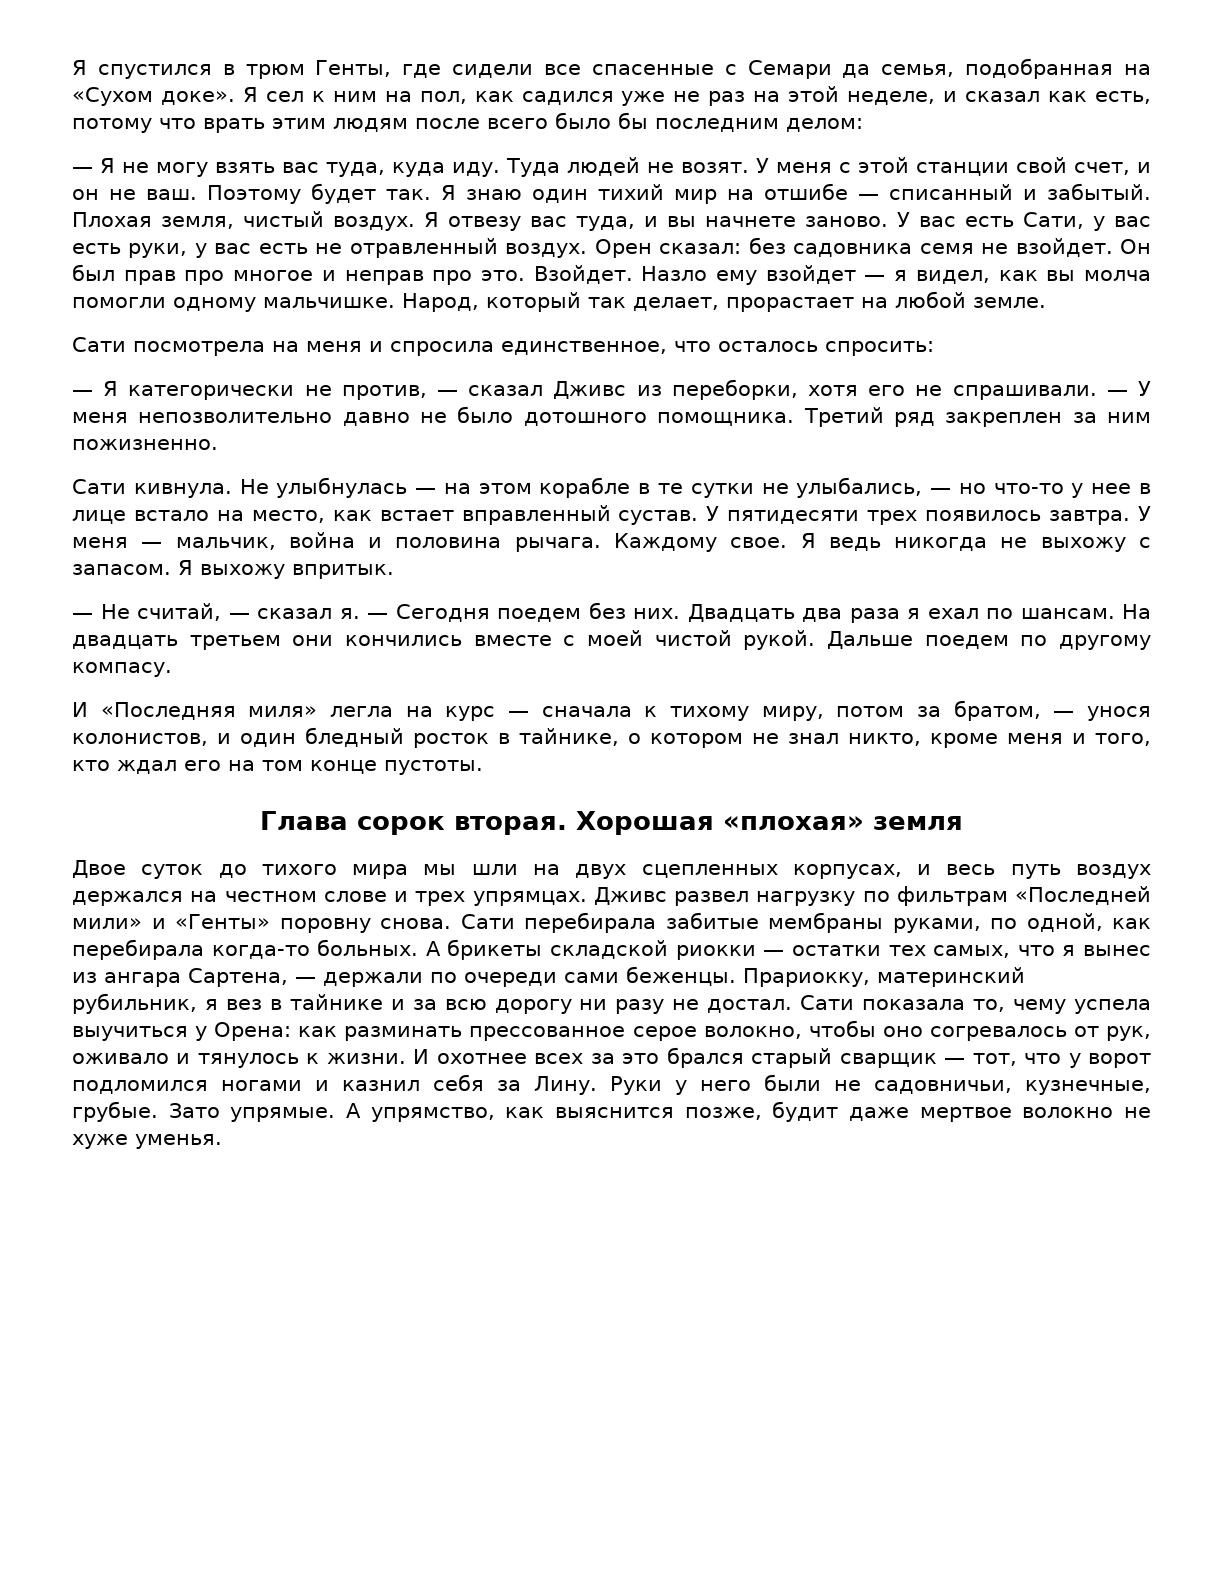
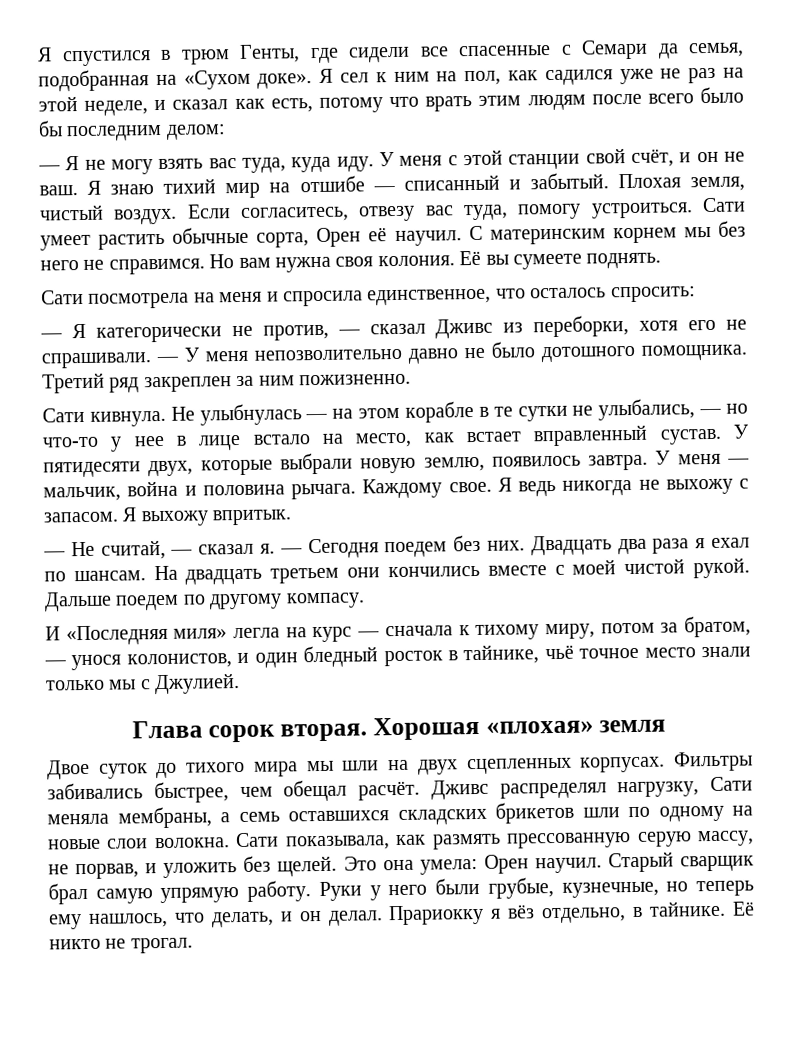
[506,157,749,177] Туда людей не возят. -> (374, 164) none
[1074,162,1130,175] счет, -> [631,148,674,167] счёт,
[207,183,431,204] Поэтому будет так. -> (78, 190) none
[532,189,588,203] один -> (155, 189) none
[424,212,439,227] Я -> [186,204,349,222] Если согласитесь,
[644,212,1151,231] [72,237,1152,258] [72,264,1152,285] [72,291,1046,312] и вы начнете заново. У вас есть Сати, у вас есть руки, у вас есть не отравленный воздух. Орен сказал: без садовника семя не взойдет. Он был прав про многое и неправ про это. Взойдет. Назло ему взойдет — я видел, как вы молча помогли одному мальчишке. Народ, который так делает, прорастает на любой земле. -> [517,197,746,220] [40,220,747,251] [40,250,662,275] помогу устроиться. Сати умеет растить обычные сорта, Орен её научил. С материнским корнем мы без него не справимся. Но вам нужна своя колония. Её вы сумеете поднять.
[867,510,918,525] трех -> [148,452,485,477] двух, которые выбрали новую землю,
[628,733,1151,748] [72,760,483,775] о котором не знал никто, кроме меня и того, кто ждал его на том конце пустоты. -> [544,644,751,660] [46,673,241,695] чьё точное место знали только мы с Джулией.
[792,864,1152,879] [72,886,1151,906] [72,912,1151,933] [72,939,1152,960] [72,966,1025,987] [72,993,1152,1014] [72,1020,1152,1041] [72,1047,1152,1068] [72,1074,1151,1095] [72,1101,1151,1122] [72,1134,222,1149] корпусах, и весь путь воздух держался на честном слове и трех упрямцах. Дживс развел нагрузку по фильтрам «Последней мили» и «Генты» поровну снова. Сати перебирала забитые мембраны руками, по одной, как перебирала когда-то больных. А брикеты складской риокки — остатки тех самых, что я вынес из ангара Сартена, — держали по очереди сами беженцы. Прариокку, материнский рубильник, я вез в тайнике и за всю дорогу ни разу не достал. Сати показала то, чему успела выучиться у Орена: как разминать прессованное серое волокно, чтобы оно согревалось от рук, оживало и тянулось к жизни. И охотнее всех за это брался старый сварщик — тот, что у ворот подломился ногами и казнил себя за Лину. Руки у него были не садовничьи, кузнечные, грубые. Зато упрямые. А упрямство, как выяснится позже, будит даже мертвое волокно не хуже уменья. -> [580,751,754,773] [47,776,753,804] [47,801,753,829] [48,830,754,851] [48,851,754,880] [48,877,755,905] [48,900,755,930] [49,937,193,954] корпусах. Фильтры забивались быстрее, чем обещал расчёт. Дживс распределял нагрузку, Сати меняла мембраны, а семь оставшихся складских брикетов шли по одному на новые слои волокна. Сати показывала, как размять прессованную серую массу, не порвав, и уложить без щелей. Это она умела: Орен научил. Старый сварщик брал самую упрямую работу. Руки у него были грубые, кузнечные, но теперь ему нашлось, что делать, и он делал. Прариокку я вёз отдельно, в тайнике. Её никто не трогал.

